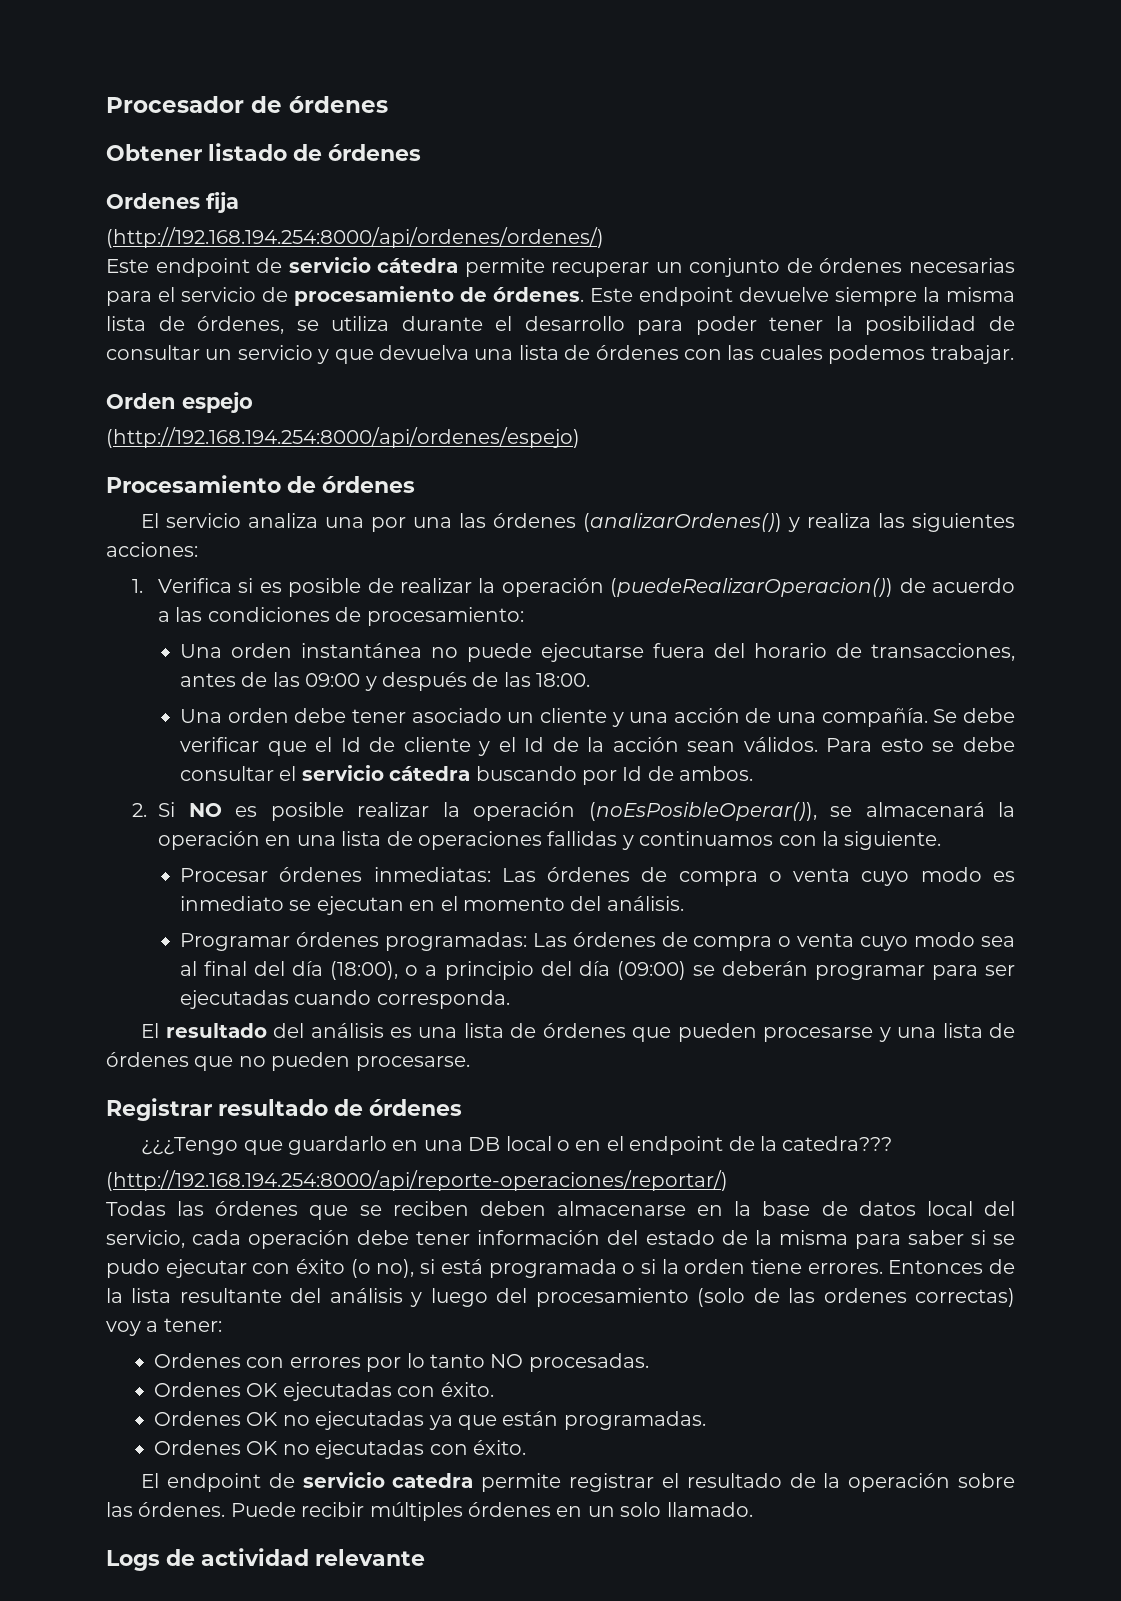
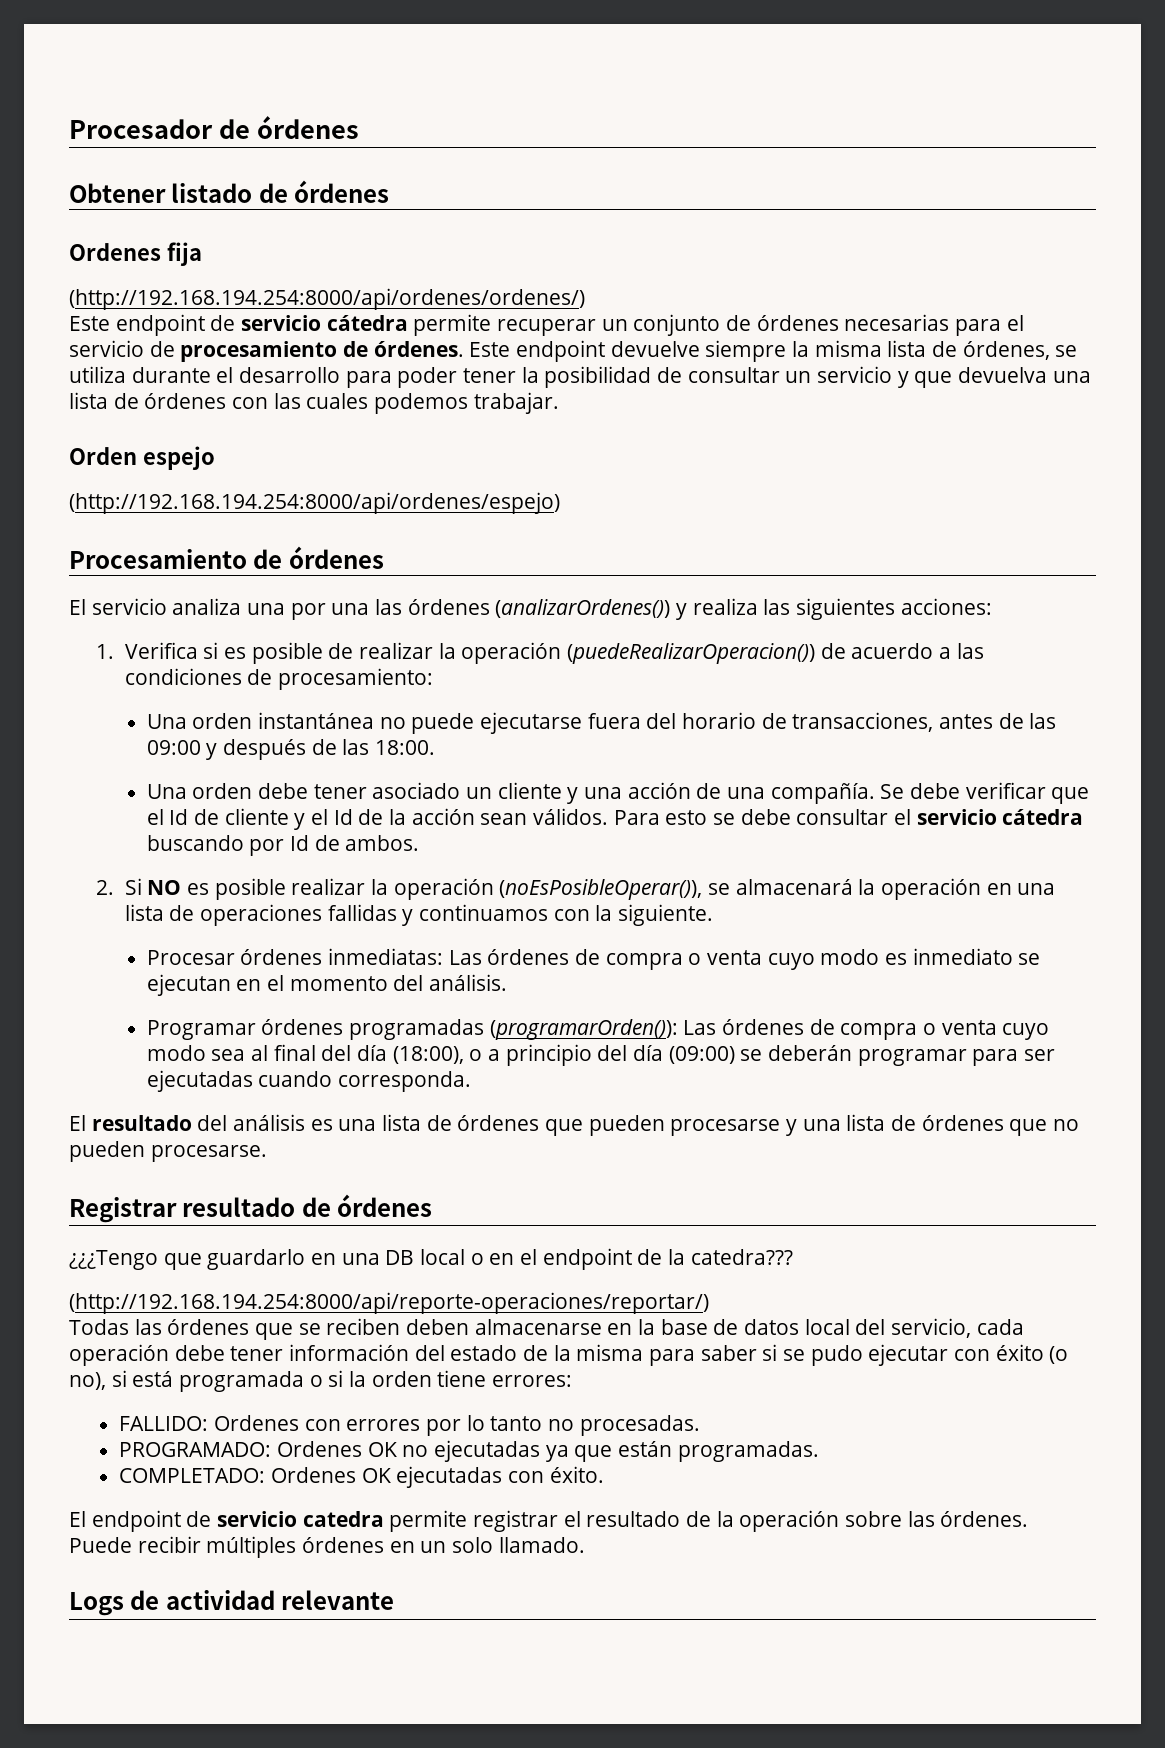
[384,932,527,951] programadas: -> [348,1019,678,1040] programadas (programarOrden()):
[807,1259,1015,1274] [106,1288,1015,1307] [106,1318,222,1336] errores. Entonces de la lista resultante del análisis y luego del procesamiento (solo de las ordenes correctas) voy a tener: // -> [492,1375,573,1387] [119,1416,209,1431] errores: // FALLIDO:
[490,1354,524,1368] NO -> [548,1419,575,1431] no
[154,1382,494,1401] Ordenes OK ejecutadas con éxito. // -> [119,1442,272,1457] PROGRAMADO:
[154,1440,310,1455] Ordenes OK no -> [119,1467,391,1483] COMPLETADO: Ordenes OK

